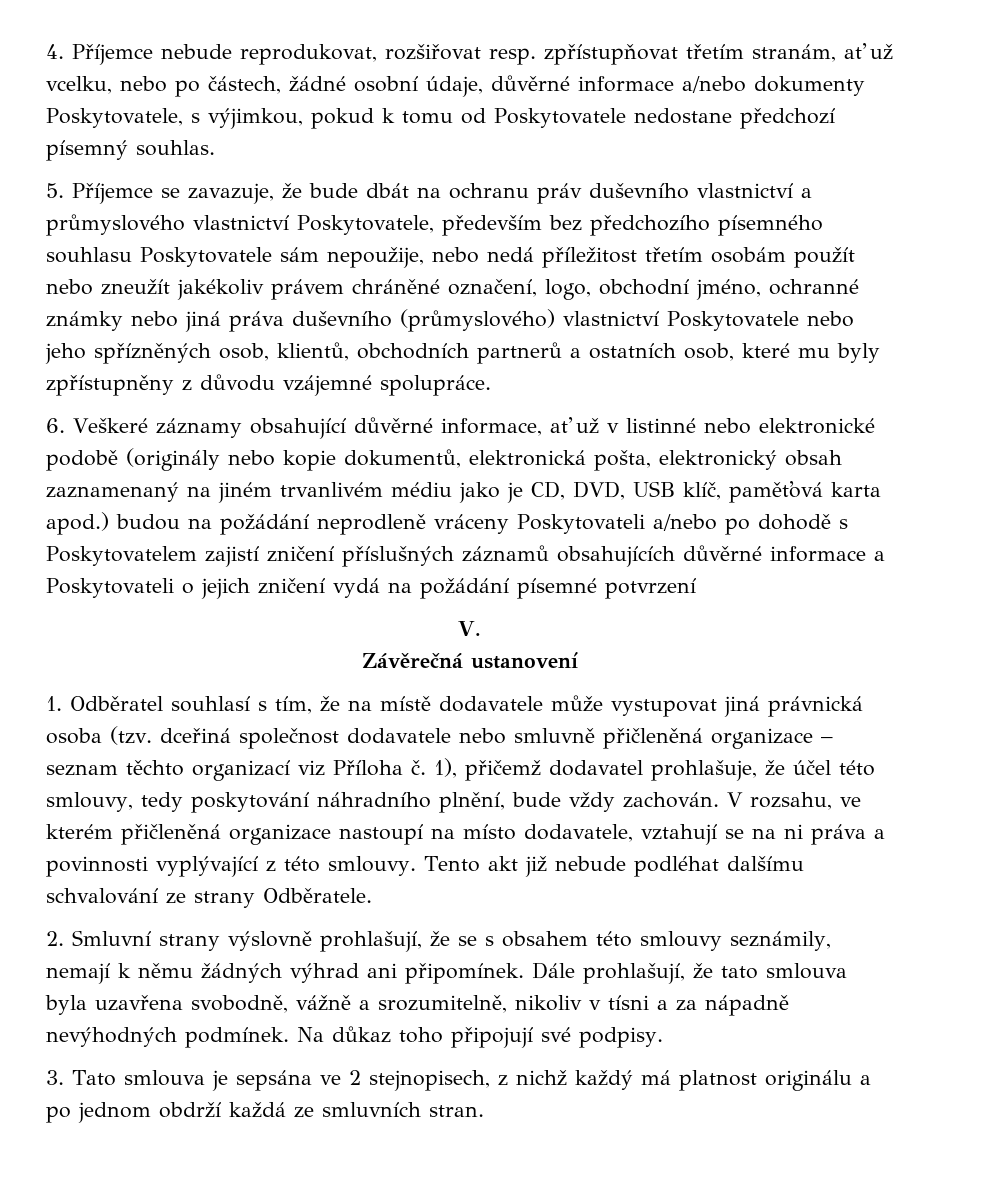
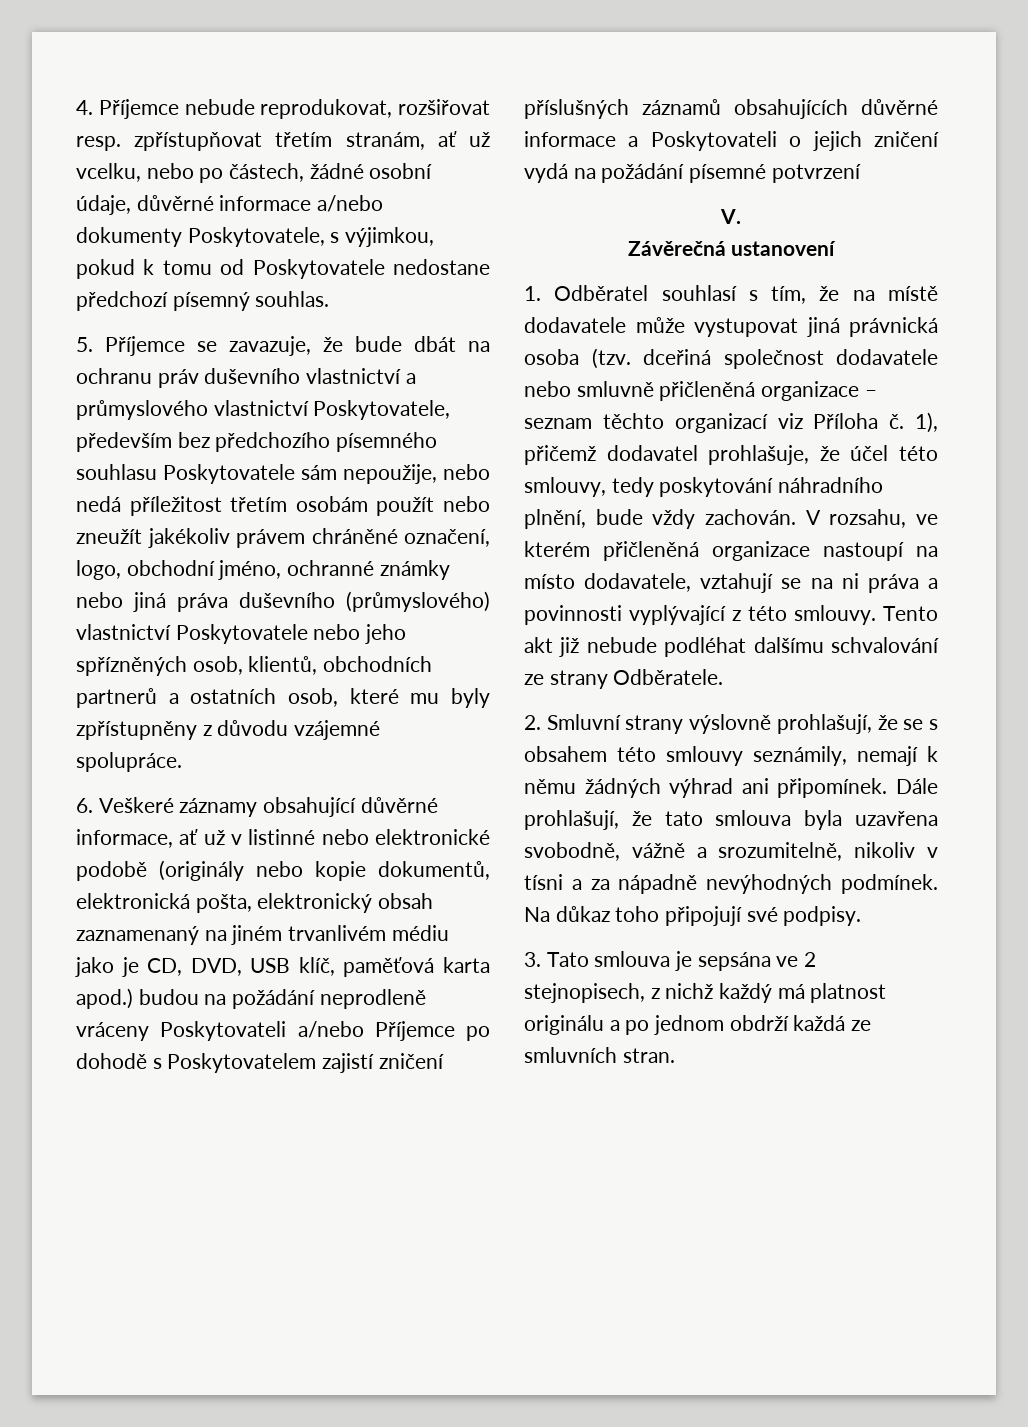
(717, 522) none -> [374,1021,455,1041] Příjemce

